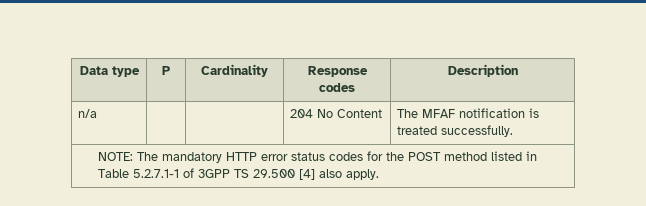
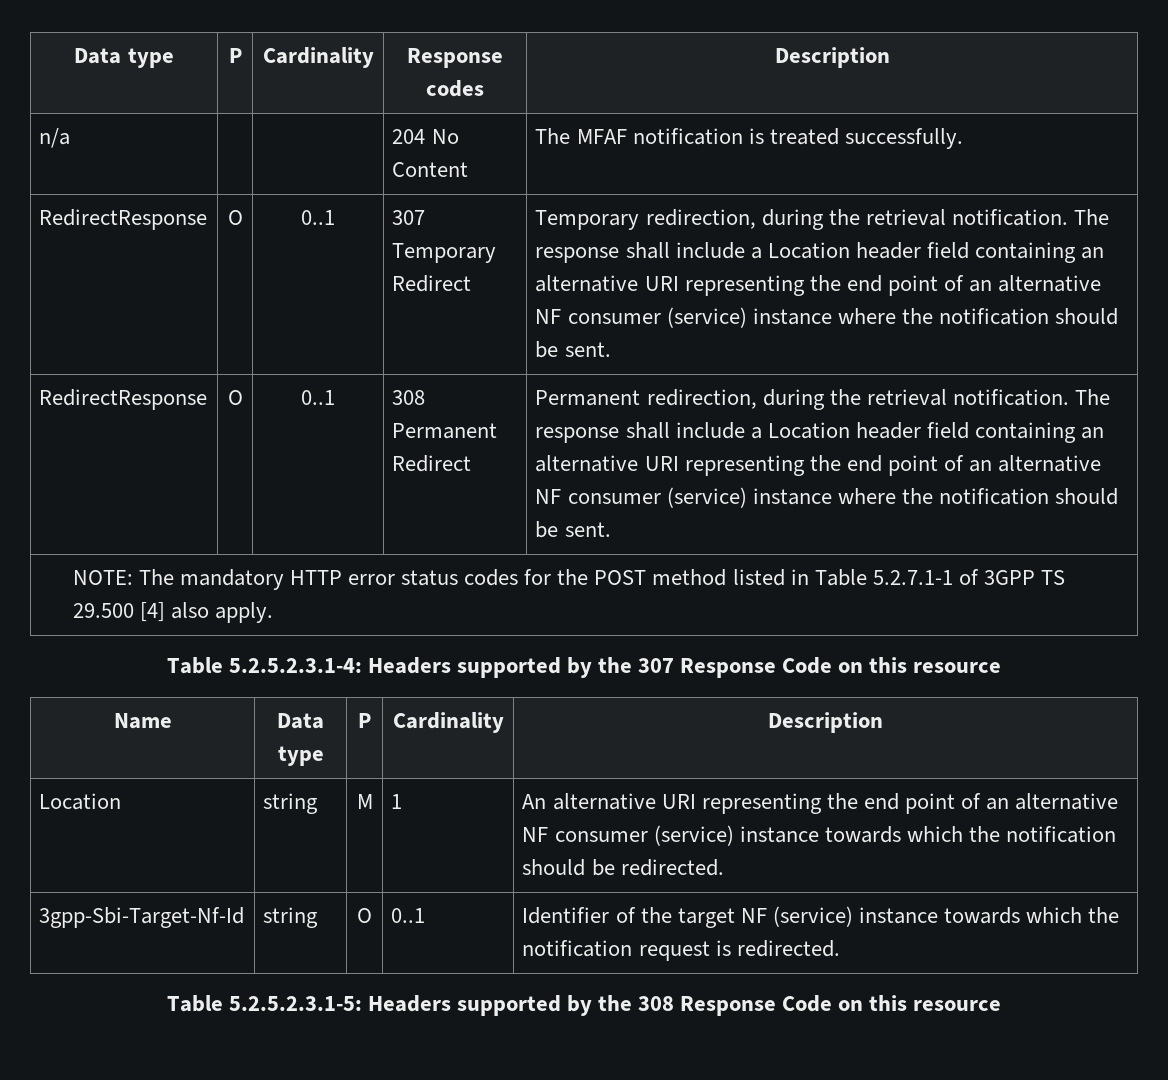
(513, 131) none -> [39,209,208,230] [227,210,243,225] [301,210,336,225] [392,210,426,225] [392,243,497,263] [392,275,472,292] [535,209,1109,230] [535,242,1105,263] [535,275,1102,296] [535,307,1118,328] [535,341,611,358] [39,389,208,410] [227,390,243,405] [301,390,336,405] [392,390,426,405] [392,423,498,439] [392,455,472,472] [535,389,1110,410] [535,422,1105,443] [535,455,1102,476] [535,487,1118,508] [535,521,611,538] // RedirectResponse | O | 0..1 | 307 Temporary Redirect | Temporary redirection, during the retrieval notification. The response shall include a Location header field containing an alternative URI representing the end point of an alternative NF consumer (service) instance where the notification should be sent. // RedirectResponse | O | 0..1 | 308 Permanent Redirect | Permanent redirection, during the retrieval notification. The response shall include a Location header field containing an alternative URI representing the end point of an alternative NF consumer (service) instance where the notification should be sent.
(380, 174) none -> [166,657,1002,678] [113,713,172,729] [277,713,324,729] [277,746,324,766] [358,713,371,728] [392,712,504,733] [767,712,883,733] [39,793,122,810] [263,793,319,814] [356,794,373,809] [391,794,403,809] [522,793,1119,814] [522,825,1116,846] [522,859,724,876] [39,907,245,928] [263,907,319,928] [357,908,372,923] [391,908,426,923] [522,906,1120,928] [522,940,840,961] [166,995,1002,1016] // Table 5.2.5.2.3.1-4: Headers supported by the 307 Response Code on this resource // Name | Data type | P | Cardinality | Description // Location | string | M | 1 | An alternative URI representing the end point of an alternative NF consumer (service) instance towards which the notification should be redirected. // 3gpp-Sbi-Target-Nf-Id | string | O | 0..1 | Identifier of the target NF (service) instance towards which the notification request is redirected. // Table 5.2.5.2.3.1-5: Headers supported by the 308 Response Code on this resource

